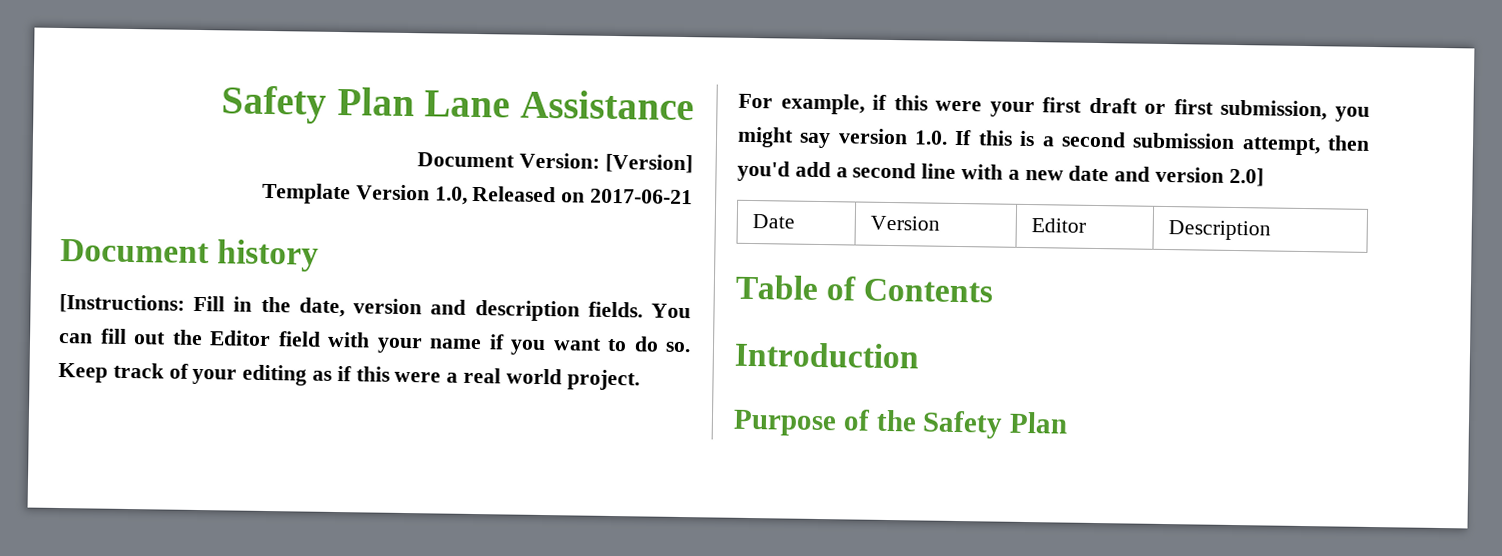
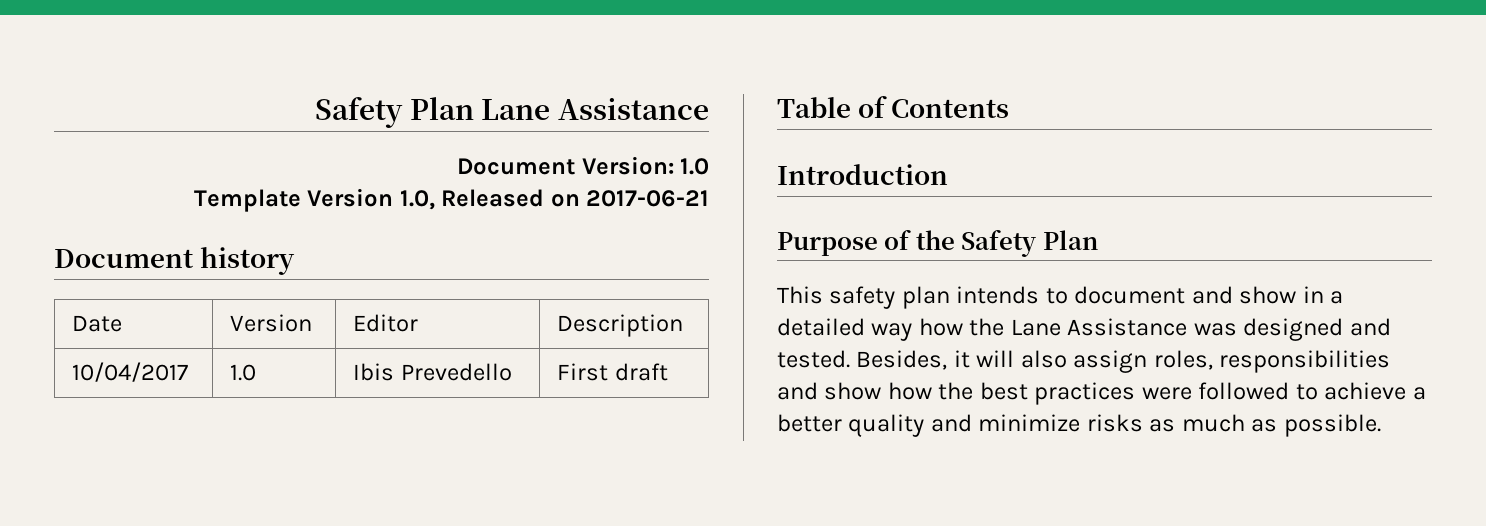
[604,153,693,174] [Version] -> [680,158,709,175] 1.0
[59,293,691,322] [58,328,691,356] [58,362,640,391] [738,93,1370,122] [737,126,1370,156] [737,160,1264,187] [751,214,795,229] [869,215,940,231] [1030,218,1086,233] [1167,220,1271,241] // [Instructions: Fill in the date, version and description fields. You can fill out the Editor field with your name if you want to do so. Keep track of your editing as if this were a real world project. // For example, if this were your first draft or first submission, you might say version 1.0. If this is a second submission attempt, then you'd add a second line with a new date and version 2.0] // Date | Version | Editor | Description -> [72,315,123,332] [230,314,313,332] [353,314,419,332] [557,314,684,337] [72,362,189,382] [230,364,257,381] [353,363,512,381] [557,363,668,381] // Date | Version | Editor | Description // 10/04/2017 | 1.0 | Ibis Prevedello | First draft
(1069, 422) none -> [777,286,1344,309] [777,318,1391,341] [777,350,1391,373] [777,382,1426,405] [777,414,1381,437] // This safety plan intends to document and show in a detailed way how the Lane Assistance was designed and tested. Besides, it will also assign roles, responsibilities and show how the best practices were followed to achieve a better quality and minimize risks as much as possible.

